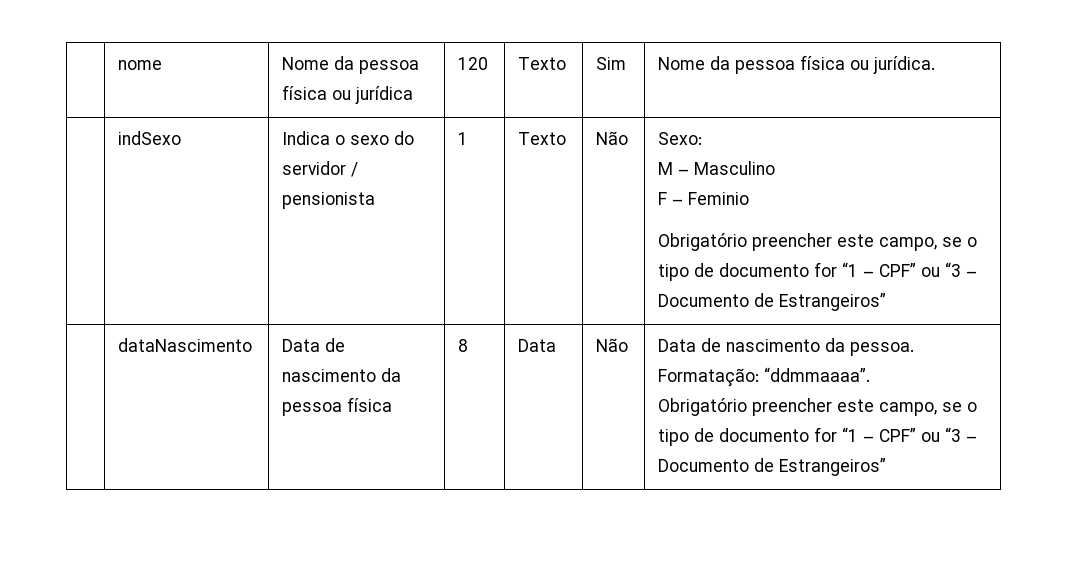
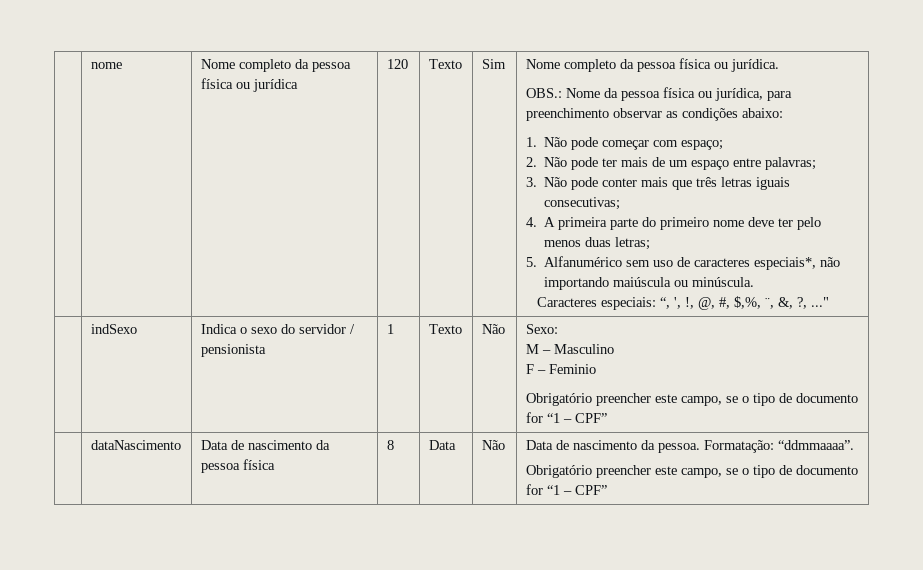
(330, 63) none -> [238,59,291,72] completo
(706, 63) none -> [563,59,616,72] completo
(936, 65) none -> [525,87,792,101] [525,108,783,121] [525,137,724,150] [525,157,817,170] [525,177,791,190] [544,197,621,210] [525,217,822,230] [544,237,651,250] [525,256,841,270] [544,277,755,290] [536,296,829,310] // OBS.: Nome da pessoa física ou jurídica, para preenchimento observar as condições abaixo: // 1. Não pode começar com espaço; // 2. Não pode ter mais de um espaço entre palavras; // 3. Não pode conter mais que três letras iguais consecutivas; // 4. A primeira parte do primeiro nome deve ter pelo menos duas letras; // 5. Alfanumérico sem uso de caracteres especiais*, não importando maiúscula ou minúscula. // Caracteres especiais: “, ', !, @, #, $,%, ¨, &, ?, ..."
[921,262,978,277] [658,293,887,311] ou “3 – Documento de Estrangeiros” -> (607, 418) none
[921,427,978,442] [658,458,887,476] ou “3 – Documento de Estrangeiros” -> (607, 490) none

